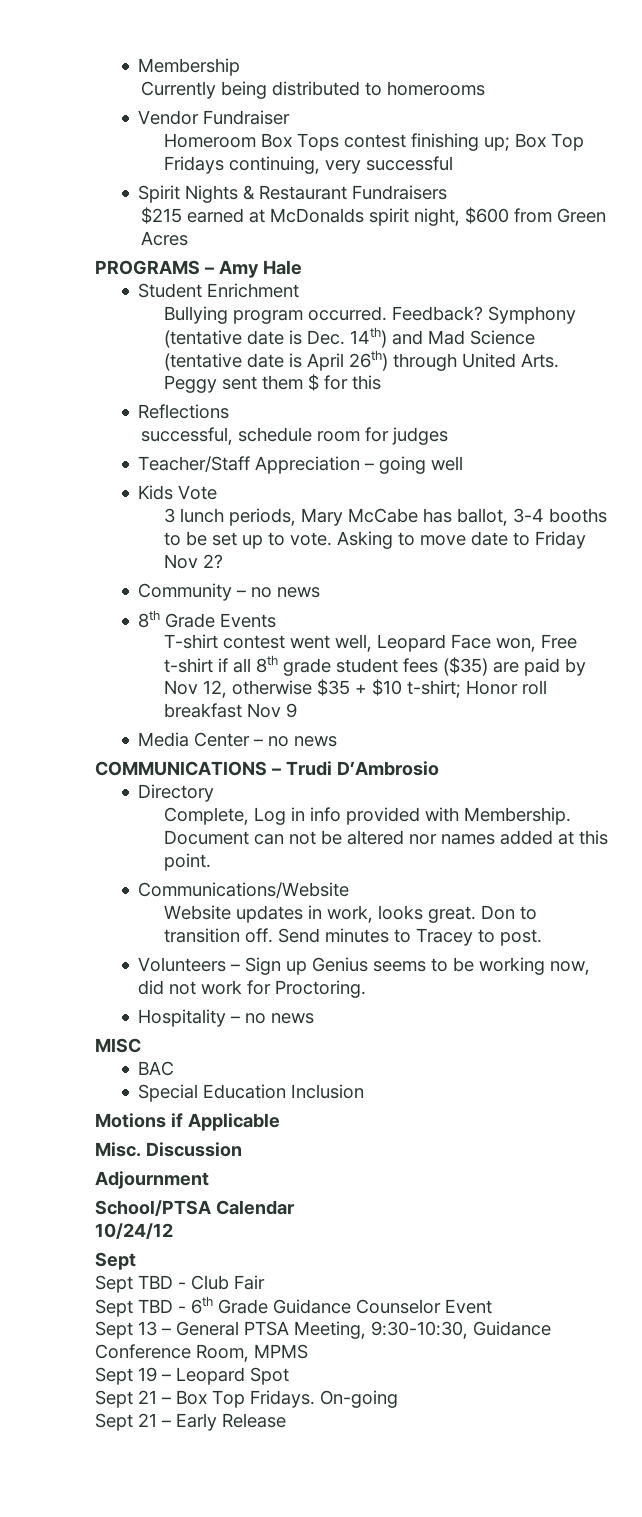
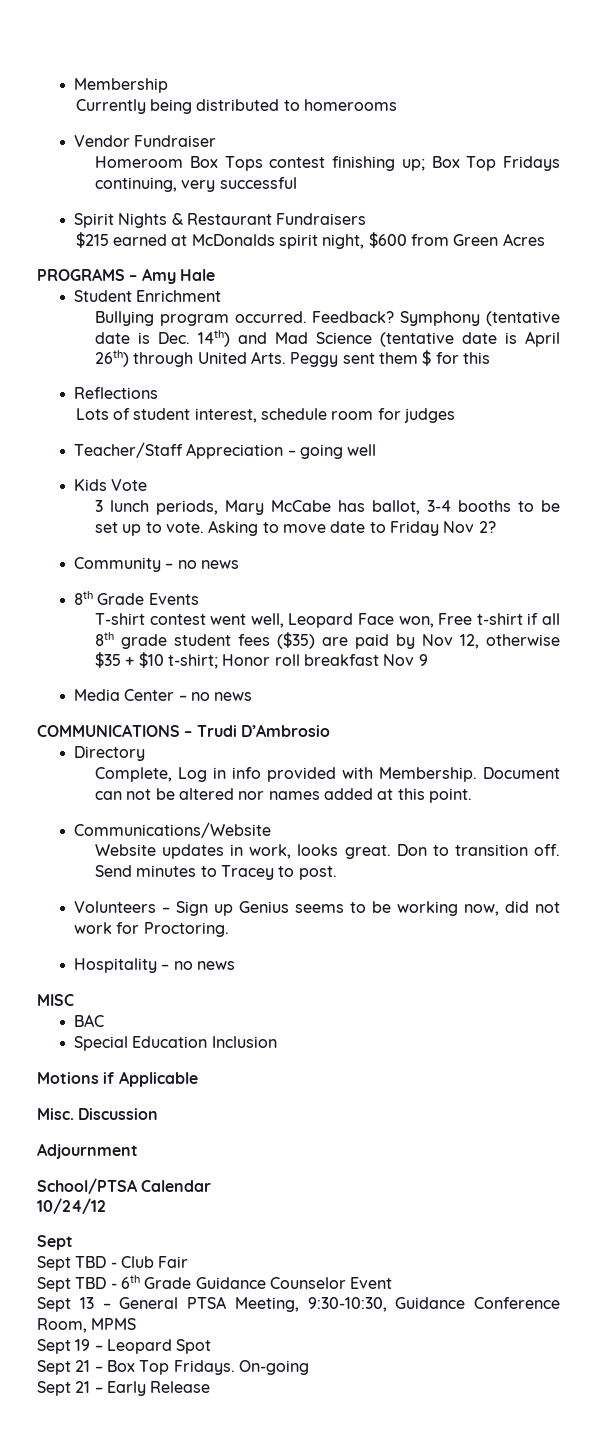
[140,427,233,445] successful, -> [75,408,257,423] Lots of student interest,

